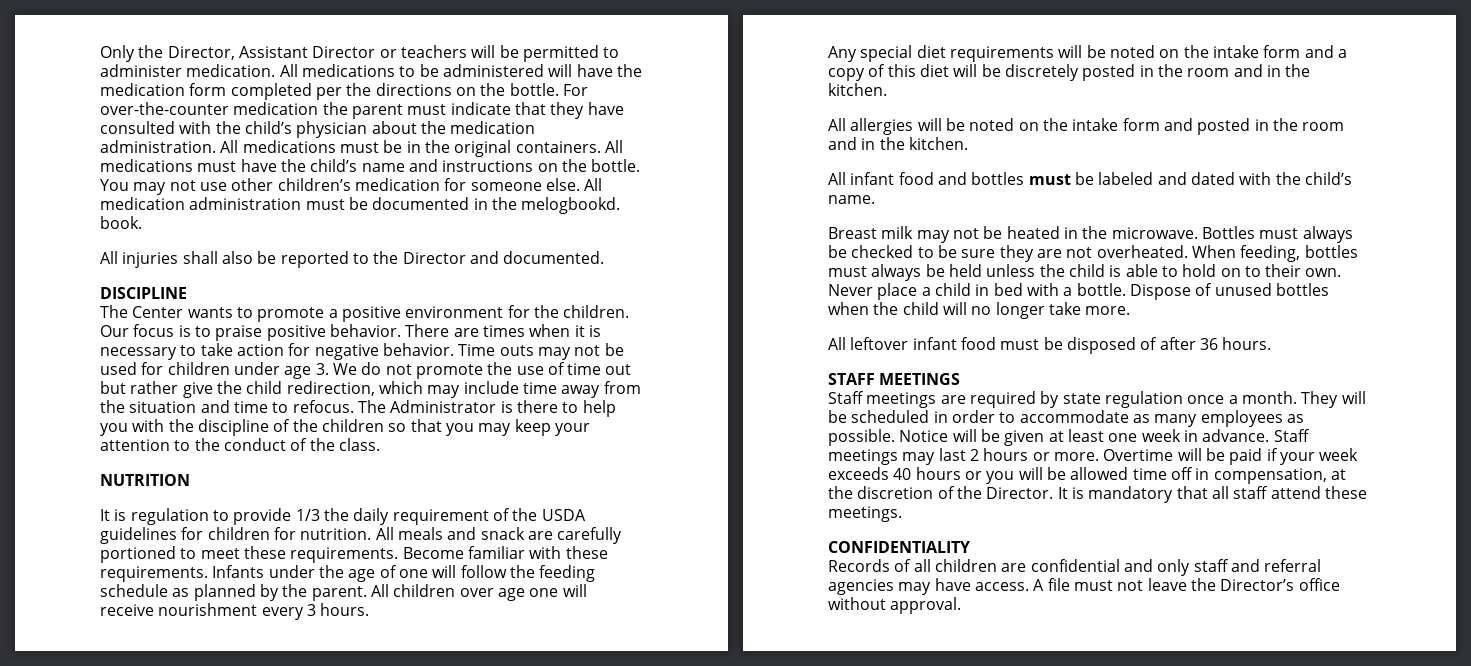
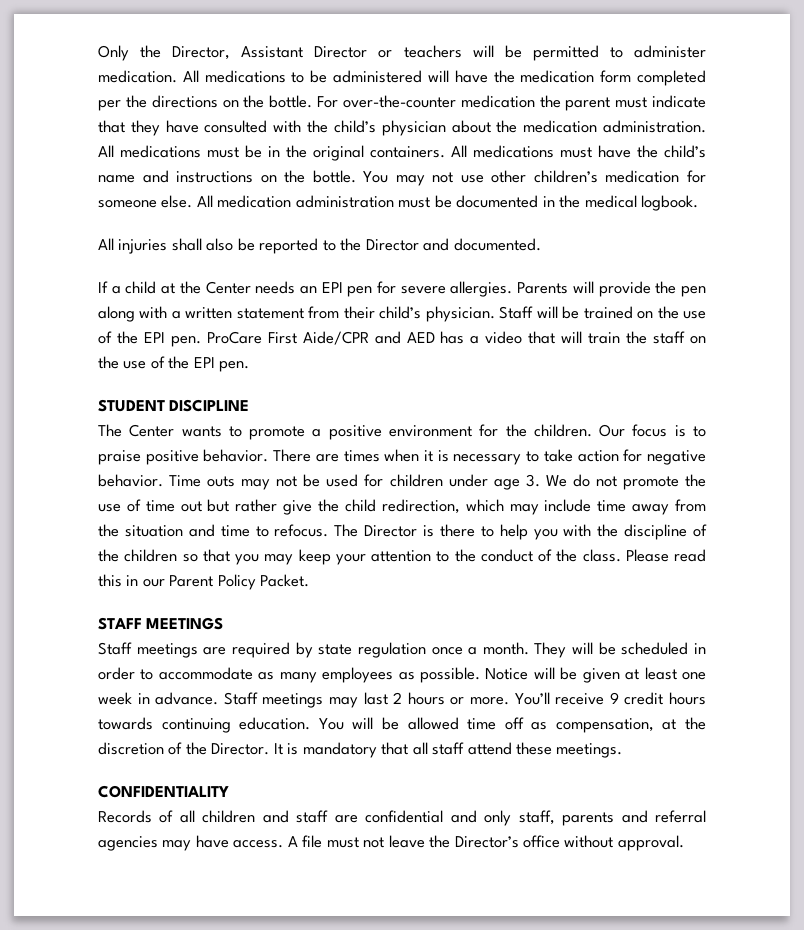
[521,197,621,214] [100,216,142,229] melogbookd. book. -> [584,195,699,211] medical logbook.
(605, 257) none -> [98,281,706,297] [98,306,707,322] [98,331,707,347] [98,356,250,372] [98,399,165,412] If a child at the Center needs an EPI pen for severe allergies. Parents will provide the pen along with a written statement from their child’s physician. Staff will be trained on the use of the EPI pen. ProCare First Aide/CPR and AED has a video that will train the staff on the use of the EPI pen. // STUDENT
[390,400,497,413] Administrator -> [364,525,418,537] Director
[100,474,190,486] [100,508,586,525] [100,527,623,544] [100,546,608,563] [100,565,596,582] [100,584,587,601] [100,603,370,620] [828,45,1347,62] [828,64,1311,81] [828,83,887,96] [828,118,1345,135] [828,137,968,150] [828,172,1352,185] [828,195,875,204] [828,226,1353,243] [828,245,1358,262] [828,264,1342,281] [828,283,1329,300] [828,302,1131,319] [828,337,1272,354] // NUTRITION // It is regulation to provide 1/3 the daily requirement of the USDA guidelines for children for nutrition. All meals and snack are carefully portioned to meet these requirements. Become familiar with these requirements. Infants under the age of one will follow the feeding schedule as planned by the parent. All children over age one will receive nourishment every 3 hours. // Any special diet requirements will be noted on the intake form and a copy of this diet will be discretely posted in the room and in the kitchen. // All allergies will be noted on the intake form and posted in the room and in the kitchen. // All infant food and bottles must be labeled and dated with the child’s name. // Breast milk may not be heated in the microwave. Bottles must always be checked to be sure they are not overheated. When feeding, bottles must always be held unless the child is able to hold on to their own. Never place a child in bed with a bottle. Dispose of unused bottles when the child will no longer take more. // All leftover infant food must be disposed of after 36 hours. -> [625,549,706,562] [98,574,310,590] Please read this in our Parent Policy Packet.
[1103,448,1359,465] [828,467,1015,484] Overtime will be paid if your week exceeds 40 hours or you -> [514,692,707,705] [98,717,344,733] You’ll receive 9 credit hours towards continuing education. You
[1195,468,1210,480] in -> [531,722,548,730] as
(997, 565) none -> [262,810,329,823] and staff
[1193,559,1229,572] staff -> [518,810,615,826] staff, parents

